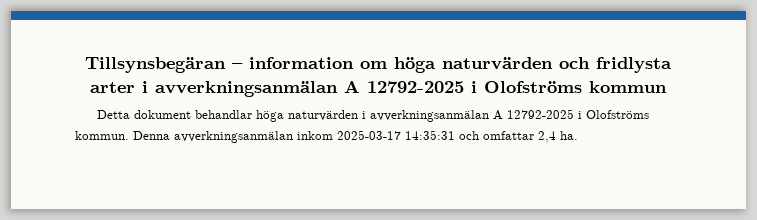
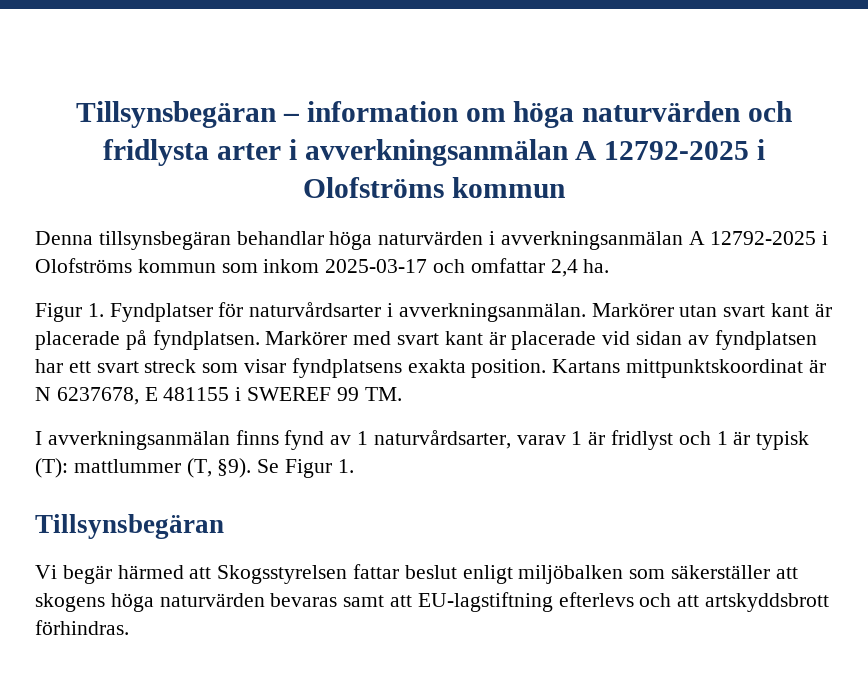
[96,110,191,119] Detta dokument -> [35,231,231,250] Denna tillsynsbegäran
[75,131,293,143] kommun. Denna avverkningsanmälan -> [137,259,258,273] kommun som
[405,130,455,140] 14:35:31 -> (428, 266) none
(578, 135) none -> [35,302,832,322] [35,330,817,350] [35,358,826,378] [35,387,402,405] [35,430,810,450] [35,458,354,478] [35,514,224,539] [35,564,798,584] [35,592,830,612] [35,620,129,635] // Figur 1. Fyndplatser för naturvårdsarter i avverkningsanmälan. Markörer utan svart kant är placerade på fyndplatsen. Markörer med svart kant är placerade vid sidan av fyndplatsen har ett svart streck som visar fyndplatsens exakta position. Kartans mittpunktskoordinat är N 6237678, E 481155 i SWEREF 99 TM. // I avverkningsanmälan finns fynd av 1 naturvårdsarter, varav 1 är fridlyst och 1 är typisk (T): mattlummer (T, §9). Se Figur 1. // Tillsynsbegäran // Vi begär härmed att Skogsstyrelsen fattar beslut enligt miljöbalken som säkerställer att skogens höga naturvärden bevaras samt att EU-lagstiftning efterlevs och att artskyddsbrott förhindras.

